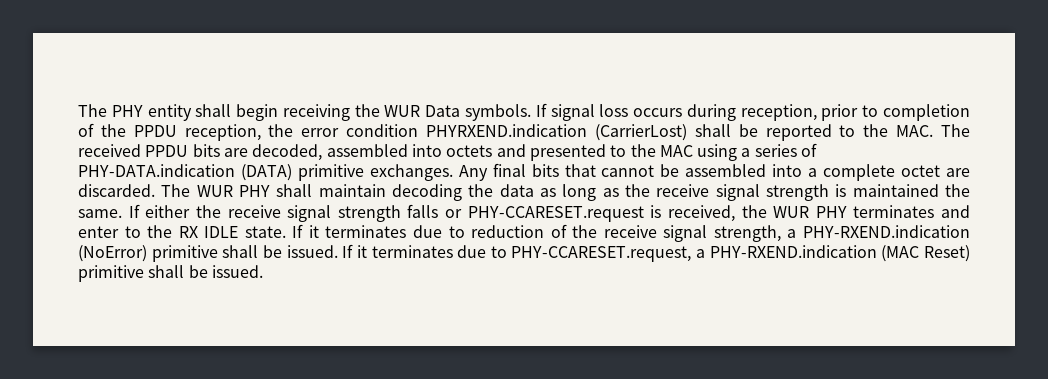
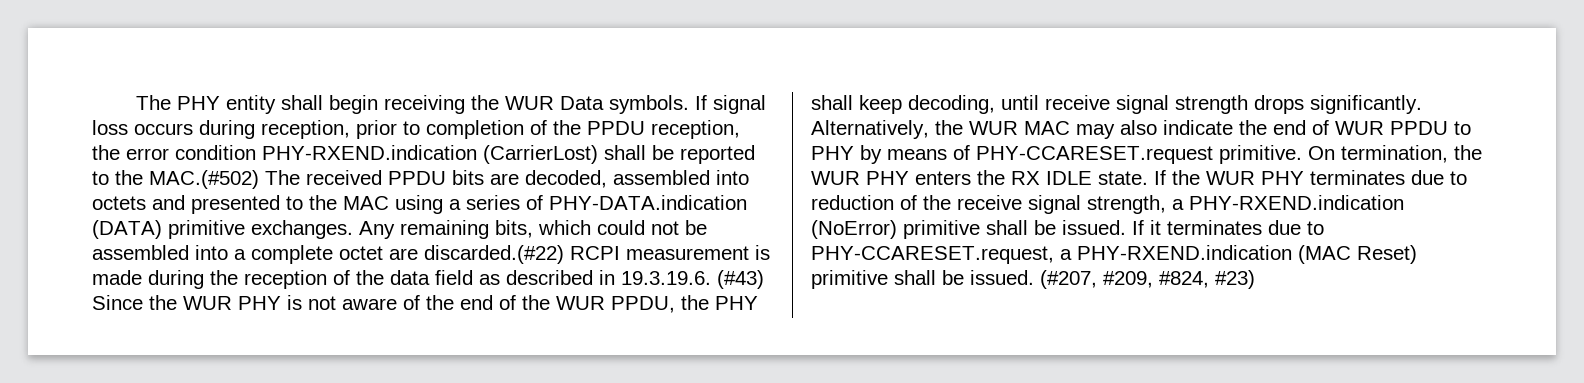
[426,124,588,137] PHYRXEND.indication -> [262,145,477,160] PHY-RXEND.indication
[896,125,934,137] MAC. -> [149,170,259,189] MAC.(#502)
[492,163,655,177] final bits that cannot -> [400,220,679,239] remaining bits, which could not
[78,184,971,201] [78,204,970,222] [78,226,141,238] discarded. The WUR PHY shall maintain decoding the data as long as the receive signal strength is maintained the same. If either the receive signal strength falls or PHY-CCARESET.request is received, the WUR PHY terminates and enter to -> [424,245,770,264] [92,270,764,289] [92,295,758,313] [811,95,1422,114] [811,120,1471,139] [811,145,1482,164] [811,171,971,185] discarded.(#22) RCPI measurement is made during the reception of the data field as described in 19.3.19.6. (#43) Since the WUR PHY is not aware of the end of the WUR PPDU, the PHY shall keep decoding, until receive signal strength drops significantly. Alternatively, the WUR MAC may also indicate the end of WUR PPDU to PHY by means of PHY-CCARESET.request primitive. On termination, the WUR PHY enters
[308,225,319,238] it -> [1172,170,1304,185] the WUR PHY
(263, 271) none -> [1040,270,1255,289] (#207, #209, #824, #23)

